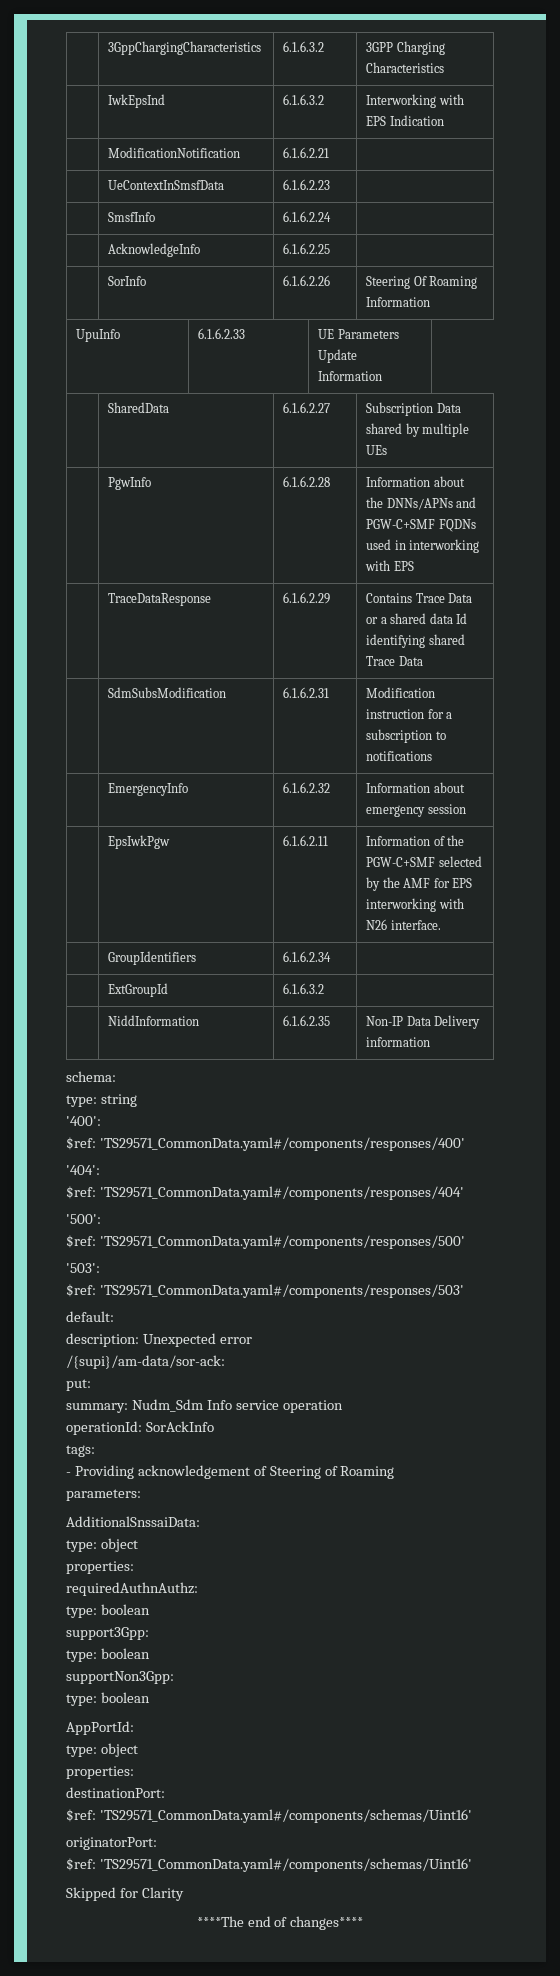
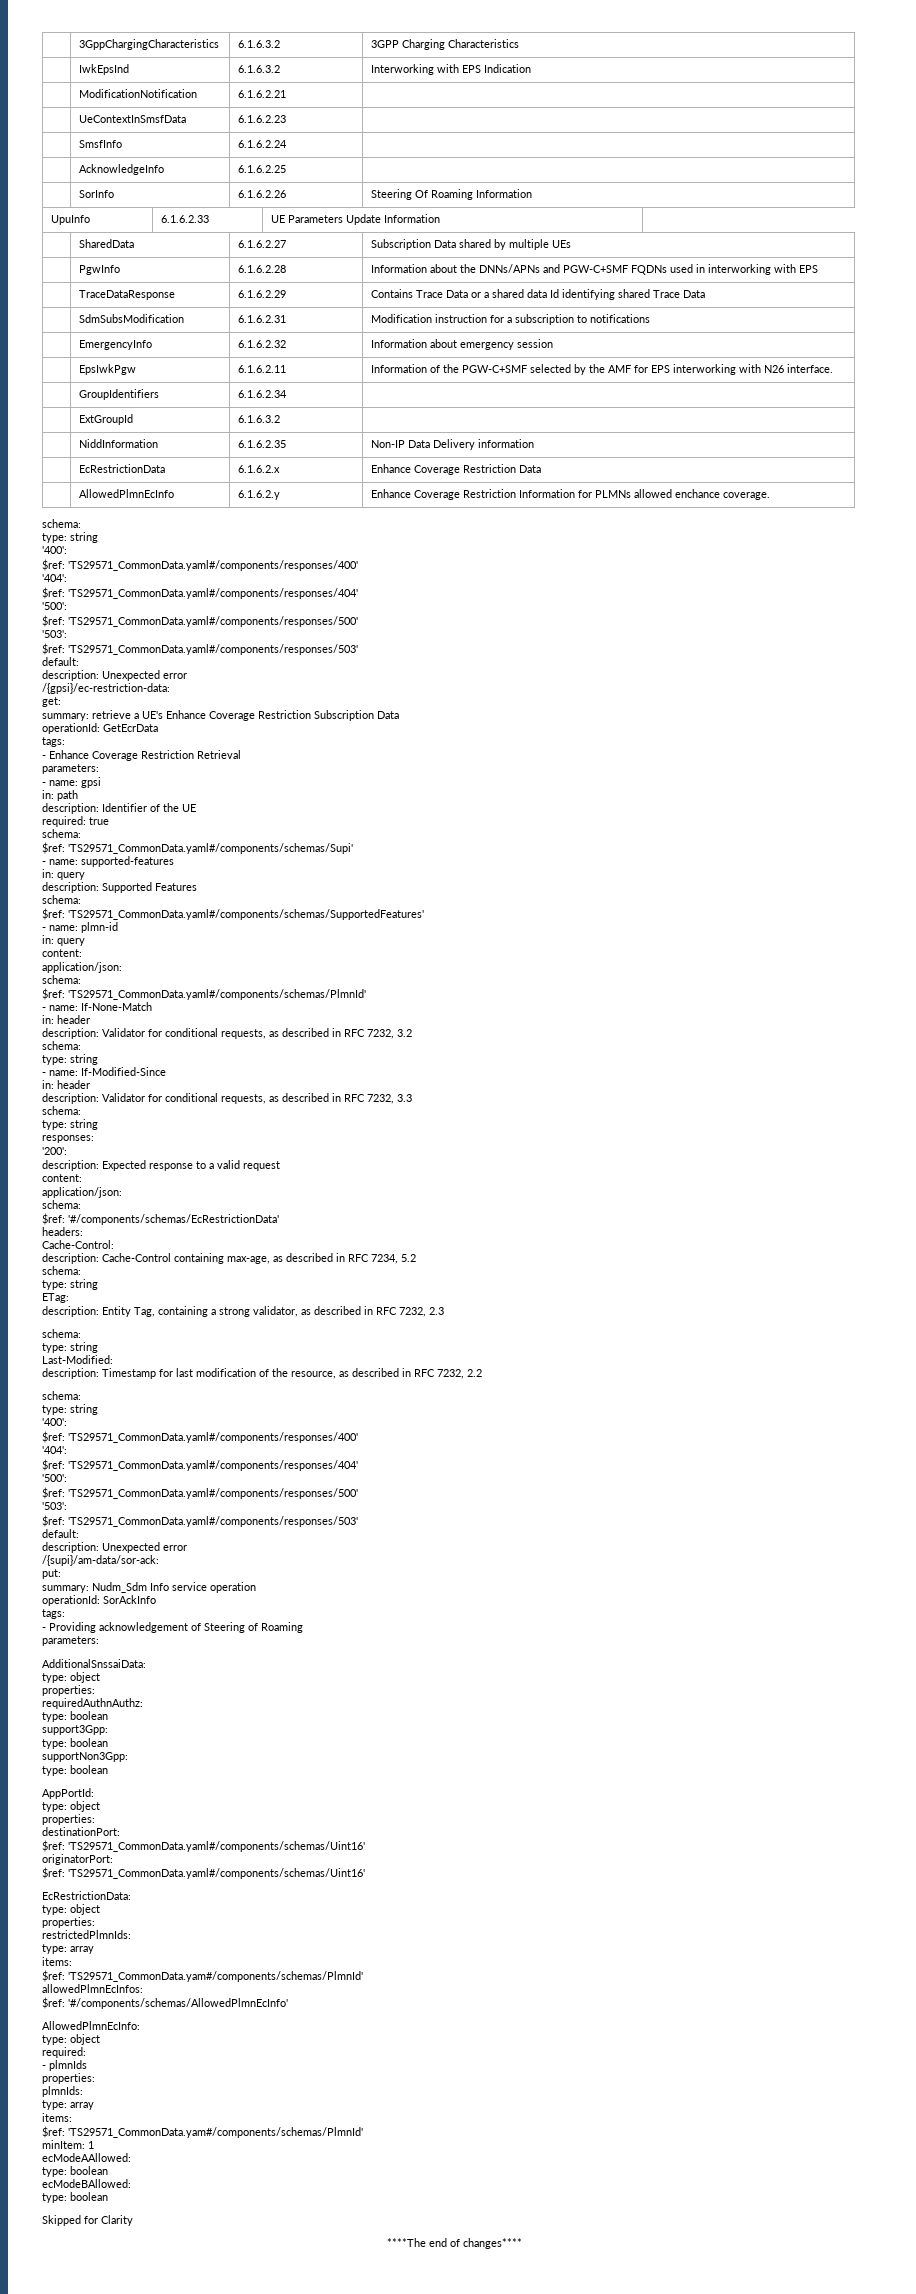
(431, 1042) none -> [78,464,165,473] [237,465,280,473] [370,464,541,475] [78,489,174,498] [237,490,280,500] [370,489,770,500] [42,519,81,528] [42,532,98,543] [42,546,67,554] [42,559,358,571] [42,574,67,582] [42,587,358,599] [42,602,67,610] [42,615,358,627] [42,630,67,638] [42,643,358,655] [42,657,79,666] [42,670,187,681] [42,683,170,694] [42,697,61,707] [42,710,399,721] [42,723,158,734] [42,737,65,747] [42,750,241,761] [42,764,99,774] [42,777,101,788] [42,790,78,801] [42,803,196,814] [42,816,109,827] [42,829,81,838] [42,842,353,854] [42,856,174,867] [42,869,85,880] [42,882,197,893] [42,895,81,904] [42,908,424,920] [42,922,118,933] [42,935,85,946] [42,949,82,957] [42,962,122,973] [42,975,81,984] [42,988,366,1000] [42,1002,152,1011] [42,1015,90,1024] [42,1028,412,1039] [42,1041,81,1050] [42,1054,98,1065] [42,1067,166,1076] [42,1080,90,1089] [42,1093,412,1104] [42,1106,81,1115] [42,1119,98,1130] [42,1135,94,1143] [42,1147,67,1155] [42,1160,280,1171] [42,1174,82,1182] [42,1187,122,1198] [42,1200,81,1209] [42,1213,279,1225] [42,1227,83,1236] [42,1240,114,1249] [42,1253,416,1264] [42,1266,81,1275] [42,1279,98,1290] [42,1293,69,1303] [42,1306,444,1317] [42,1329,81,1338] [42,1342,98,1353] [42,1355,113,1364] [42,1368,482,1379] // | EcRestrictionData | 6.1.6.2.x | Enhance Coverage Restriction Data // | AllowedPlmnEcInfo | 6.1.6.2.y | Enhance Coverage Restriction Information for PLMNs allowed enchance coverage. // schema: // type: string // '400': // $ref: 'TS29571_CommonData.yaml#/components/responses/400' // '404': // $ref: 'TS29571_CommonData.yaml#/components/responses/404' // '500': // $ref: 'TS29571_CommonData.yaml#/components/responses/500' // '503': // $ref: 'TS29571_CommonData.yaml#/components/responses/503' // default: // description: Unexpected error // /{gpsi}/ec-restriction-data: // get: // summary: retrieve a UE's Enhance Coverage Restriction Subscription Data // operationId: GetEcrData // tags: // - Enhance Coverage Restriction Retrieval // parameters: // - name: gpsi // in: path // description: Identifier of the UE // required: true // schema: // $ref: 'TS29571_CommonData.yaml#/components/schemas/Supi' // - name: supported-features // in: query // description: Supported Features // schema: // $ref: 'TS29571_CommonData.yaml#/components/schemas/SupportedFeatures' // - name: plmn-id // in: query // content: // application/json: // schema: // $ref: 'TS29571_CommonData.yaml#/components/schemas/PlmnId' // - name: If-None-Match // in: header // description: Validator for conditional requests, as described in RFC 7232, 3.2 // schema: // type: string // - name: If-Modified-Since // in: header // description: Validator for conditional requests, as described in RFC 7232, 3.3 // schema: // type: string // responses: // '200': // description: Expected response to a valid request // content: // application/json: // schema: // $ref: '#/components/schemas/EcRestrictionData' // headers: // Cache-Control: // description: Cache-Control containing max-age, as described in RFC 7234, 5.2 // schema: // type: string // ETag: // description: Entity Tag, containing a strong validator, as described in RFC 7232, 2.3 // schema: // type: string // Last-Modified: // description: Timestamp for last modification of the resource, as described in RFC 7232, 2.2
(472, 1865) none -> [42,1891,131,1900] [42,1904,100,1915] [42,1917,95,1928] [42,1930,131,1939] [42,1944,94,1954] [42,1957,72,1966] [42,1970,363,1982] [42,1984,143,1993] [42,1997,288,2009] [42,2021,140,2030] [42,2034,100,2045] [42,2047,86,2058] [42,2060,87,2071] [42,2073,95,2084] [42,2086,83,2097] [42,2100,94,2110] [42,2113,72,2122] [42,2126,363,2138] [42,2140,94,2149] [42,2153,131,2162] [42,2166,108,2177] [42,2179,131,2188] [42,2192,108,2203] // EcRestrictionData: // type: object // properties: // restrictedPlmnIds: // type: array // items: // $ref: 'TS29571_CommonData.yam#/components/schemas/PlmnId' // allowedPlmnEcInfos: // $ref: '#/components/schemas/AllowedPlmnEcInfo' // AllowedPlmnEcInfo: // type: object // required: // - plmnIds // properties: // plmnIds: // type: array // items: // $ref: 'TS29571_CommonData.yam#/components/schemas/PlmnId' // minItem: 1 // ecModeAAllowed: // type: boolean // ecModeBAllowed: // type: boolean

